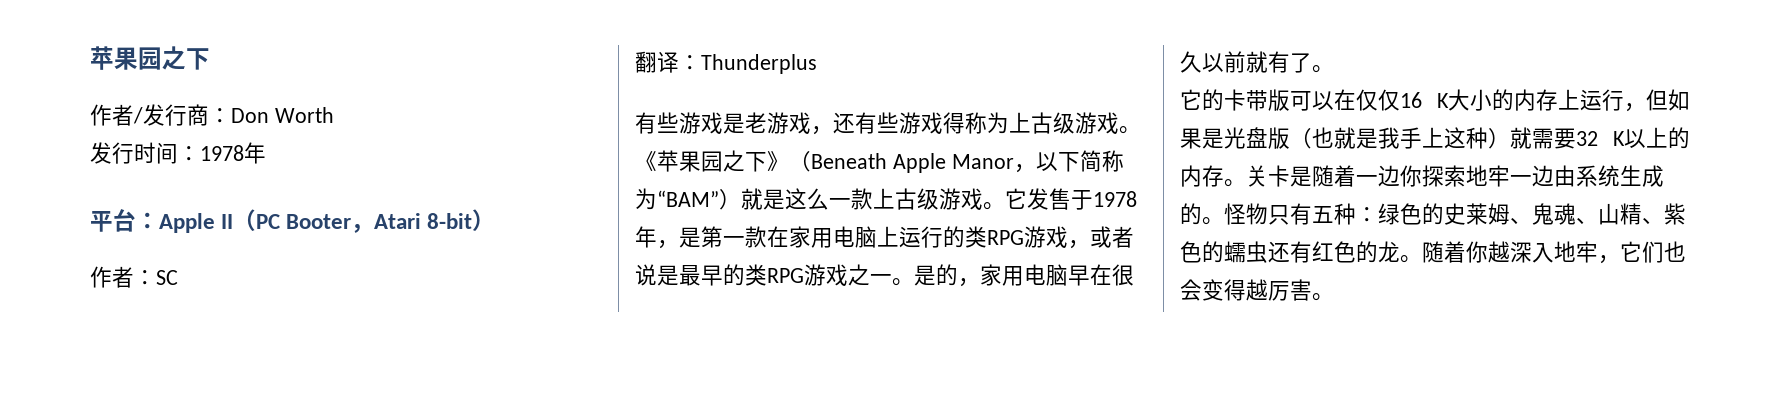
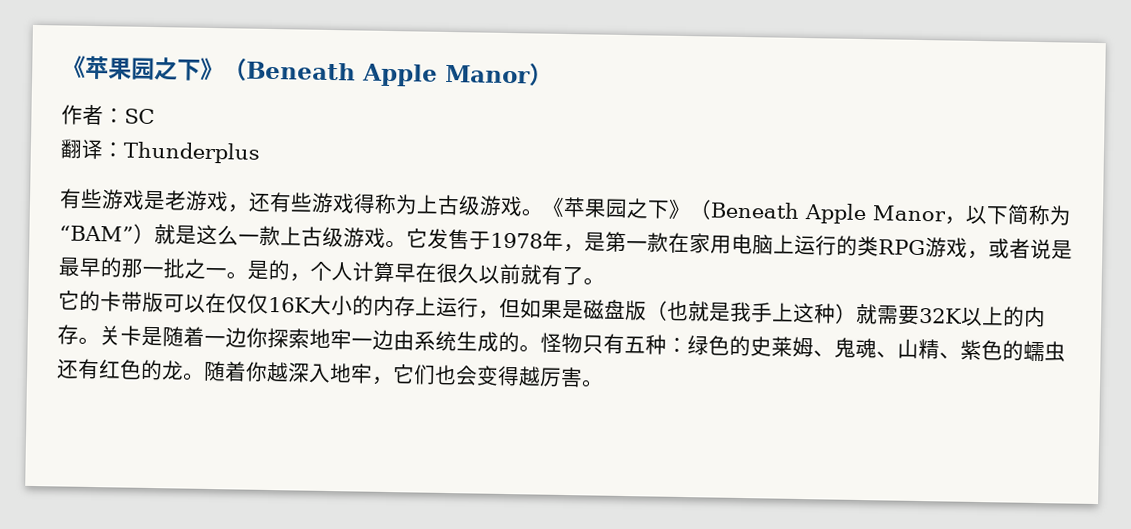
[90,46,210,70] [90,104,334,126] [90,142,266,164] [90,209,473,233] 苹果园之下 // 作者/发行商：Don Worth // 发行时间：1978年 // 平台：Apple II（PC Booter，Atari 8-bit -> [62,55,531,87] 《苹果园之下》（Beneath Apple Manor
[745,264,848,286] 类RPG游戏 -> [121,258,186,279] 那一批
[980,264,1068,286] 家用电脑 -> [310,261,396,283] 个人计算
[1400,92,1449,108] 16 K -> [268,296,311,313] 16K
[1224,127,1246,149] 光 -> [583,299,605,320] 磁
[1576,131,1625,146] 32 K -> [919,307,962,324] 32K

